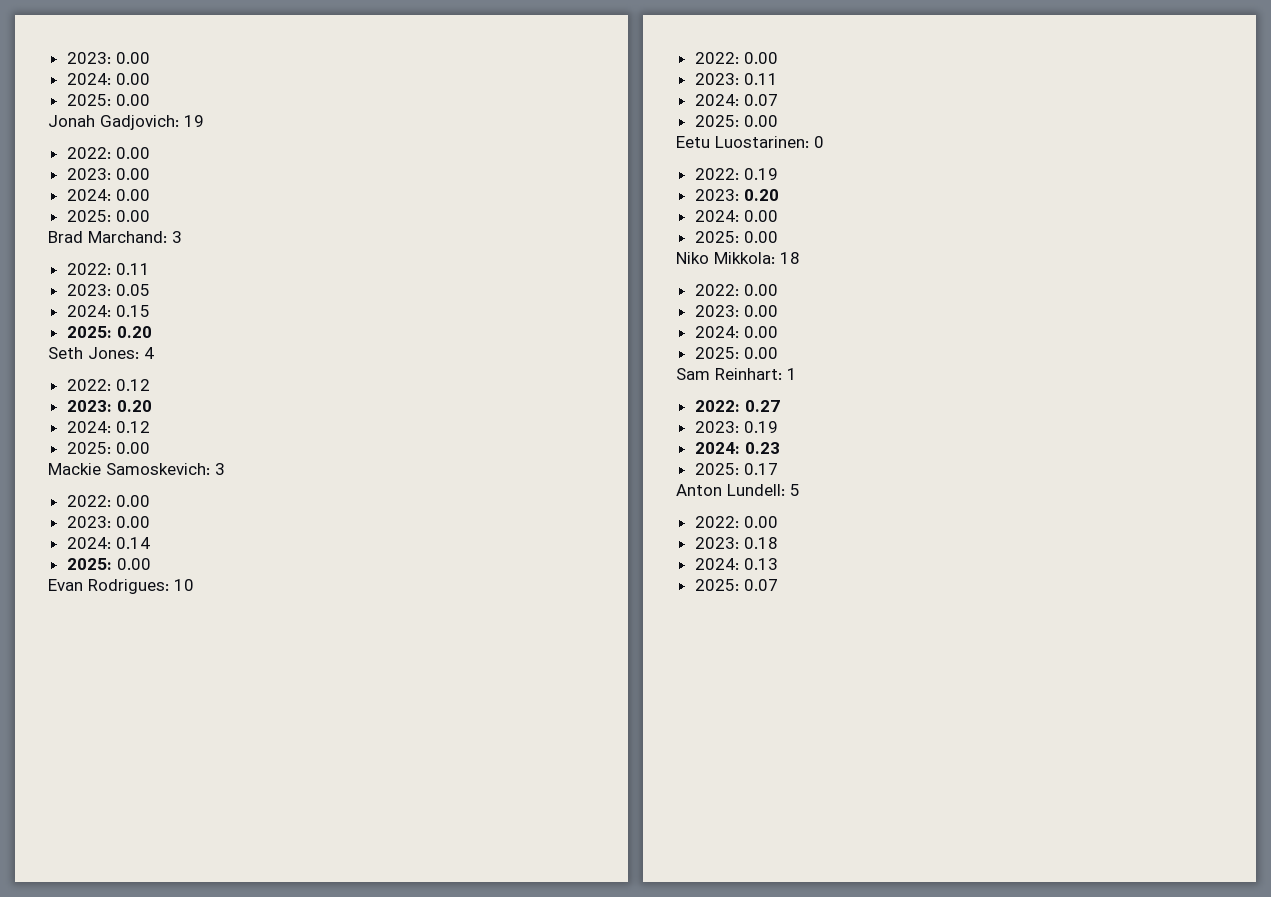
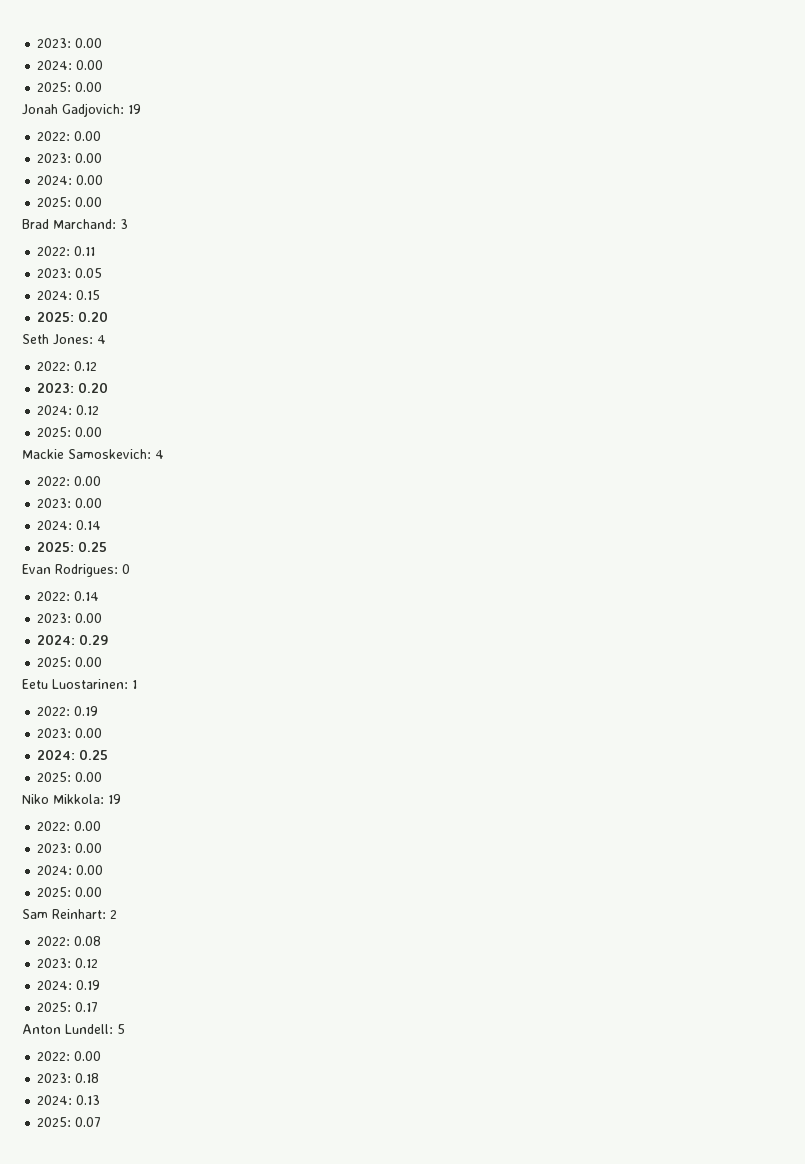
[215,463,225,475] 3 -> [155,450,164,459] 4
[116,558,151,570] 0.00 -> [78,541,108,552] 0.25
[174,579,194,591] [694,52,778,64] [694,73,778,85] [694,94,778,106] 10 // 2022: 0.00 // 2023: 0.11 // 2024: 0.07 -> [122,564,130,574] [37,591,100,601] [37,613,103,623] [37,634,109,645] 0 // 2022: 0.14 // 2023: 0.00 // 2024: 0.29
[814,136,824,148] 0 -> [132,680,137,689] 1
[743,189,779,201] [694,210,778,222] 0.20 // 2024: 0.00 -> [75,728,103,738] [37,749,109,760] 0.00 // 2024: 0.25
[780,252,800,264] 18 -> [108,794,121,804] 19
[787,368,797,380] [694,400,780,412] [694,421,778,433] [694,442,780,454] 1 // 2022: 0.27 // 2023: 0.19 // 2024: 0.23 -> [110,910,117,919] [37,936,102,946] [37,958,99,968] [37,980,101,990] 2 // 2022: 0.08 // 2023: 0.12 // 2024: 0.19

